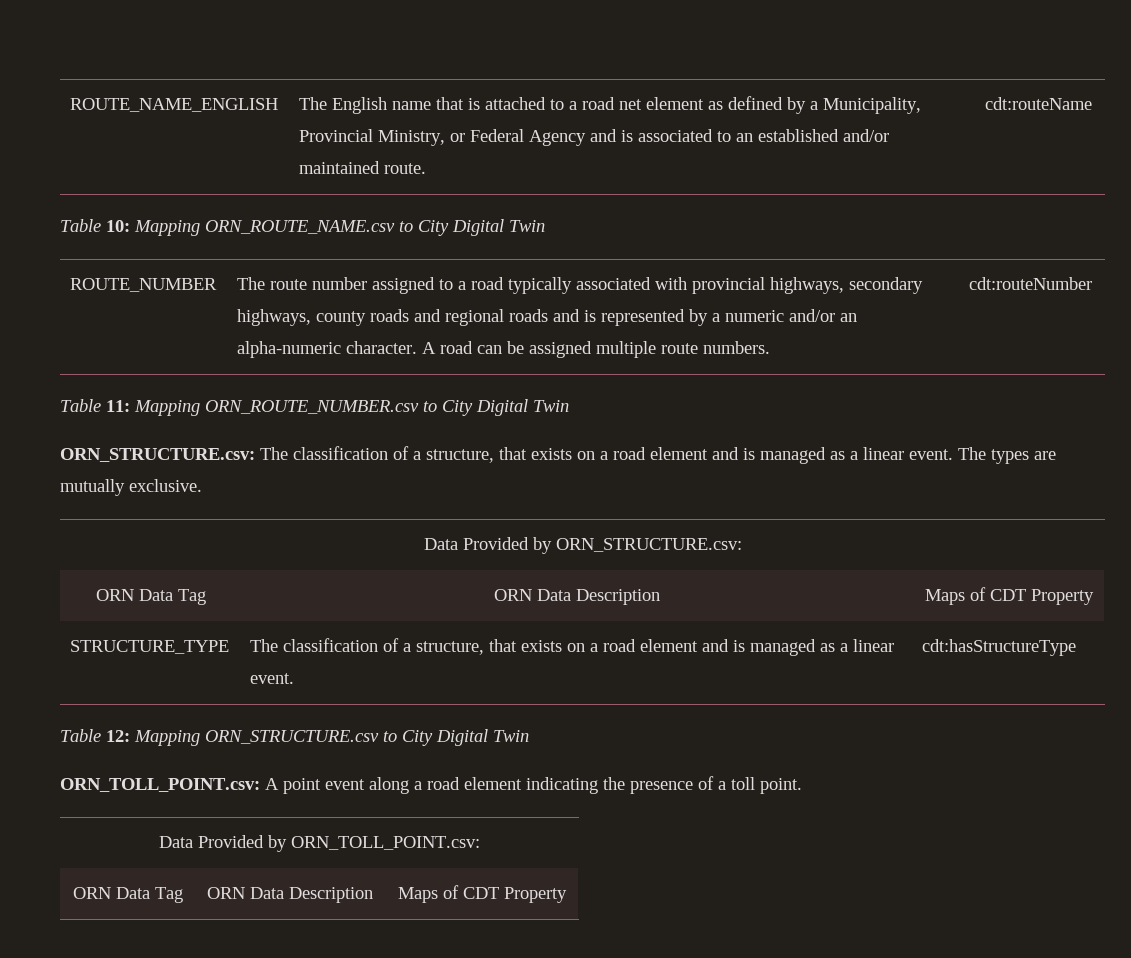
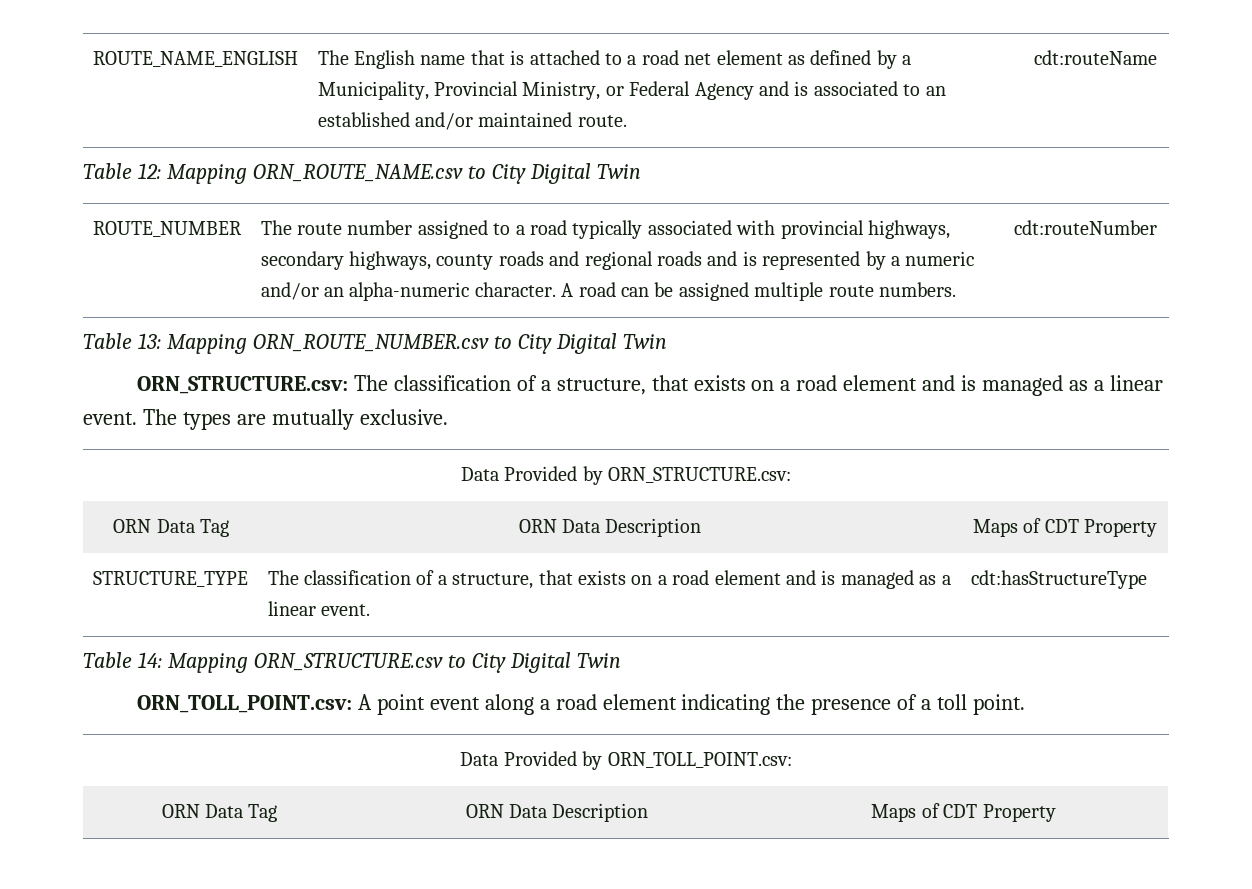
[106,220,130,232] 10: -> [137,163,161,179] 12:
[106,400,130,412] 11: -> [137,333,161,349] 13:
[106,730,130,742] 12: -> [137,652,162,668] 14:

